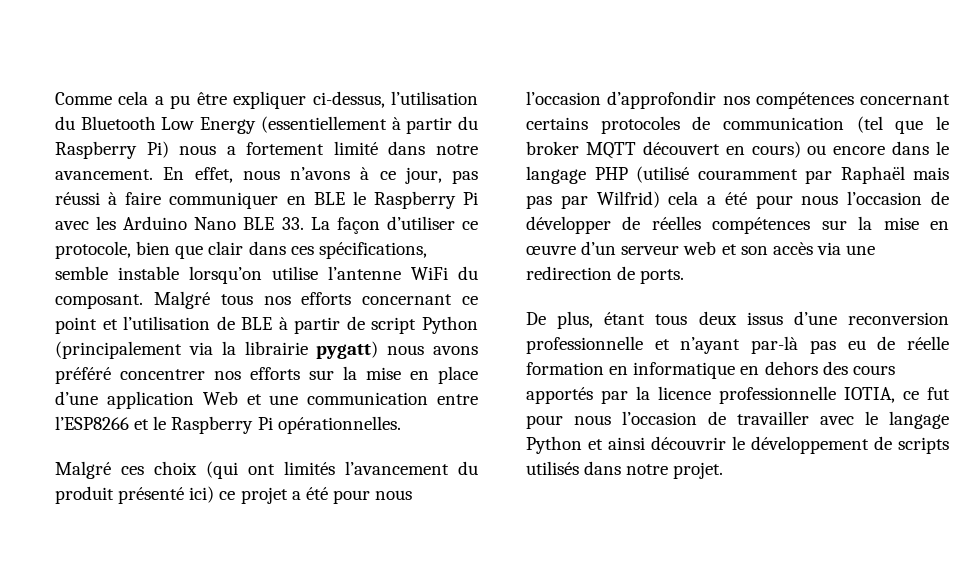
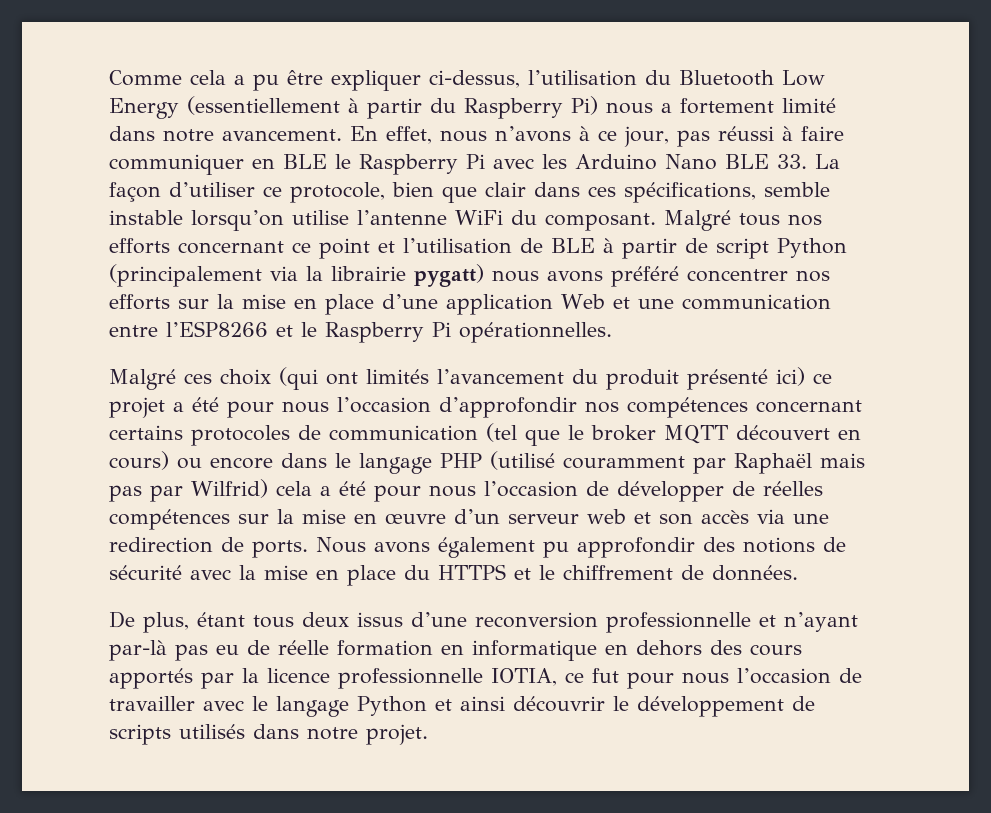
(685, 276) none -> [316,537,846,558] [109,564,798,586] Nous avons également pu approfondir des notions de sécurité avec la mise en place du HTTPS et le chiffrement de données.

